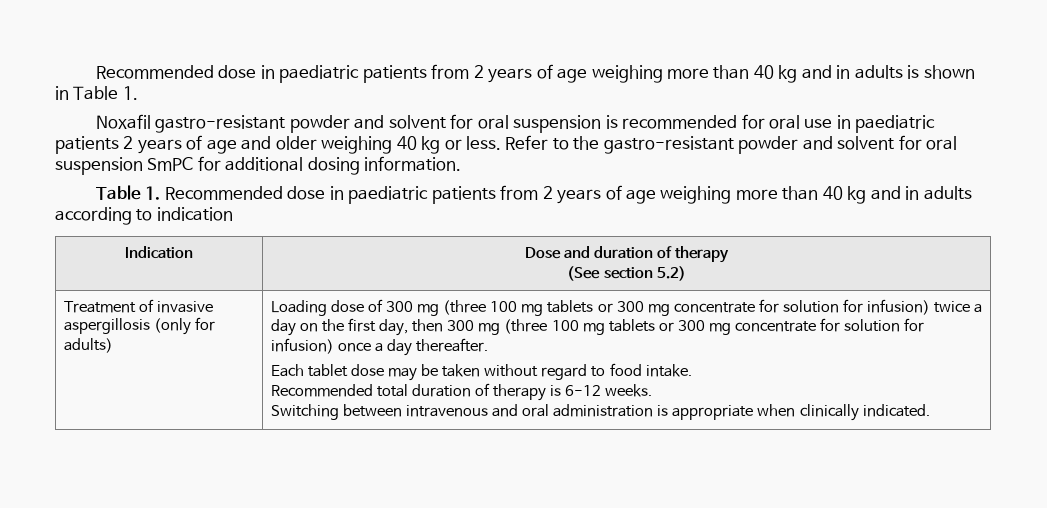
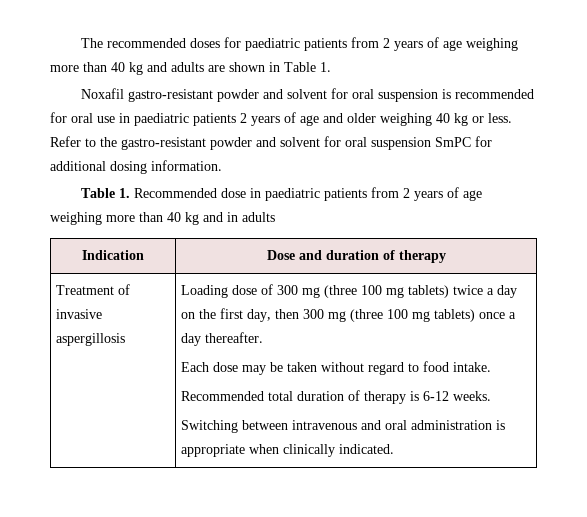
[95,65,275,79] Recommended dose in -> [80,37,241,48] The recommended doses for
[836,65,920,79] in adults is -> [171,62,225,72] adults are
[55,207,233,225] according to indication -> (275, 217) none
[567,266,686,281] // (See section 5.2) -> (446, 256) none
[154,317,216,335] [64,338,114,353] (only for adults) -> (126, 339) none
[547,299,930,316] tablets or 300 mg concentrate for solution for infusion) -> [408,285,450,298] tablets)
[608,318,924,335] [271,338,335,354] tablets or 300 mg concentrate for solution for infusion) -> [434,309,476,322] tablets)
[308,364,349,377] tablet -> (210, 367) none

